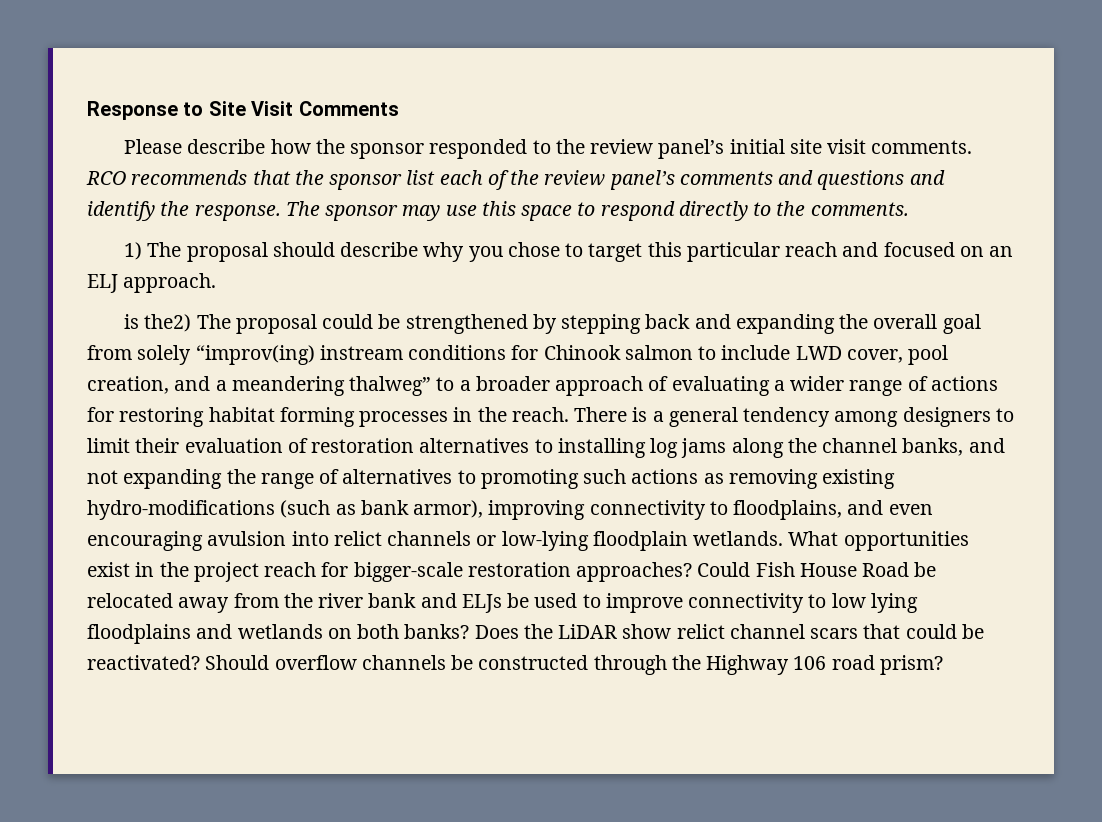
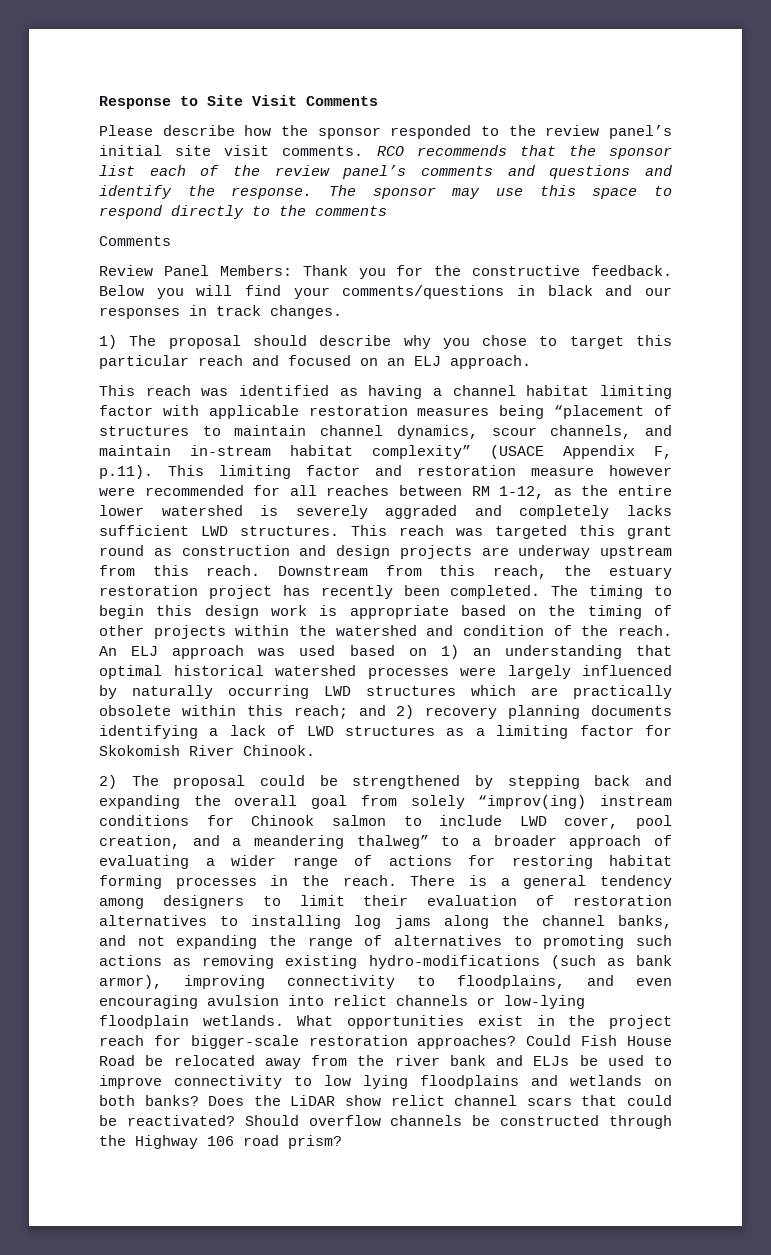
[810,202,909,216] comments. -> [315,206,387,216] [99,236,171,246] [99,265,672,279] [99,285,672,299] [99,305,342,319] comments // Comments // Review Panel Members: Thank you for the constructive feedback. Below you will find your comments/questions in black and our responses in track changes.
[123,314,192,332] is the2) -> [99,385,672,399] [99,405,672,419] [99,425,672,439] [99,445,672,459] [99,465,672,479] [99,485,673,499] [99,505,672,519] [99,525,672,539] [99,545,672,559] [99,565,672,579] [99,585,672,599] [99,605,672,619] [99,625,672,639] [99,645,673,659] [99,665,672,679] [99,685,672,699] [99,705,672,719] [99,725,672,739] [99,745,315,756] [99,775,117,789] This reach was identified as having a channel habitat limiting factor with applicable restoration measures being “placement of structures to maintain channel dynamics, scour channels, and maintain in-stream habitat complexity” (USACE Appendix F, p.11). This limiting factor and restoration measure however were recommended for all reaches between RM 1-12, as the entire lower watershed is severely aggraded and completely lacks sufficient LWD structures. This reach was targeted this grant round as construction and design projects are underway upstream from this reach. Downstream from this reach, the estuary restoration project has recently been completed. The timing to begin this design work is appropriate based on the timing of other projects within the watershed and condition of the reach. An ELJ approach was used based on 1) an understanding that optimal historical watershed processes were largely influenced by naturally occurring LWD structures which are practically obsolete within this reach; and 2) recovery planning documents identifying a lack of LWD structures as a limiting factor for Skokomish River Chinook. // 2)

